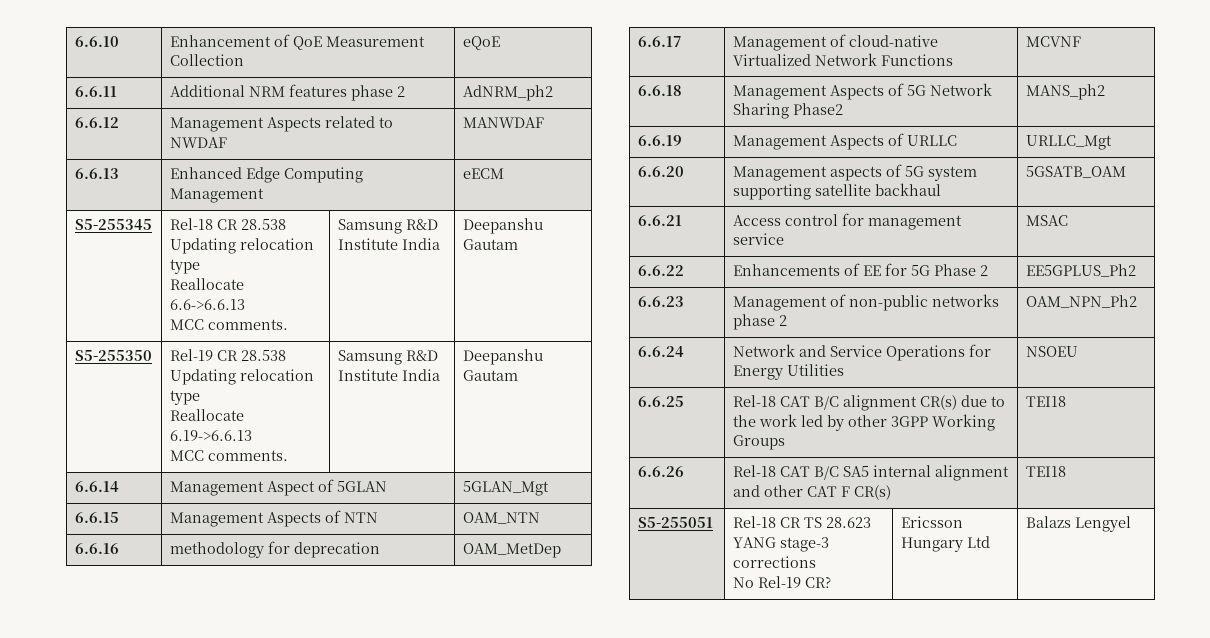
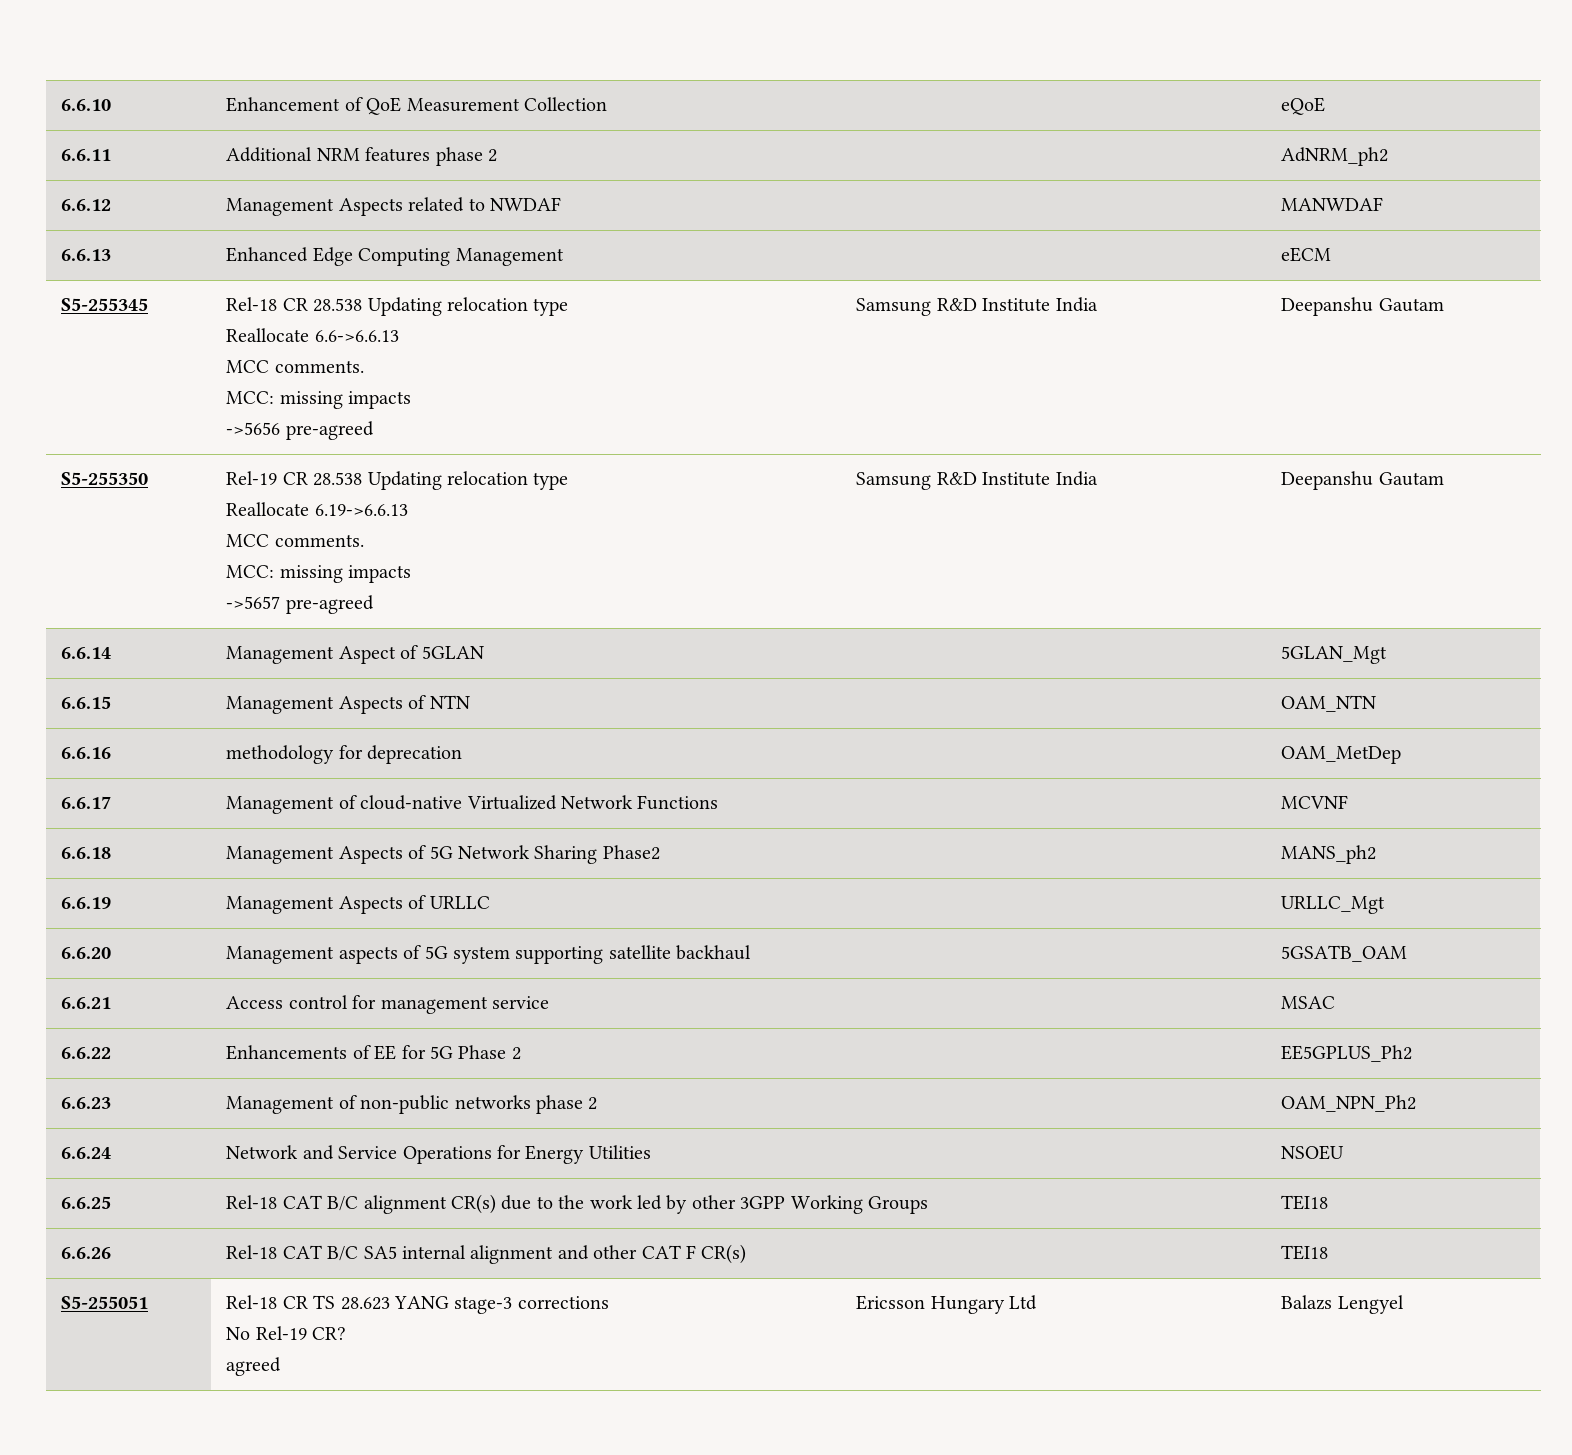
(288, 324) none -> [226,391,412,409] [226,421,374,440] // MCC: missing impacts // ->5656 pre-agreed
(288, 455) none -> [226,565,412,583] [226,595,374,614] // MCC: missing impacts // ->5657 pre-agreed
(831, 582) none -> [226,1357,282,1376] // agreed

